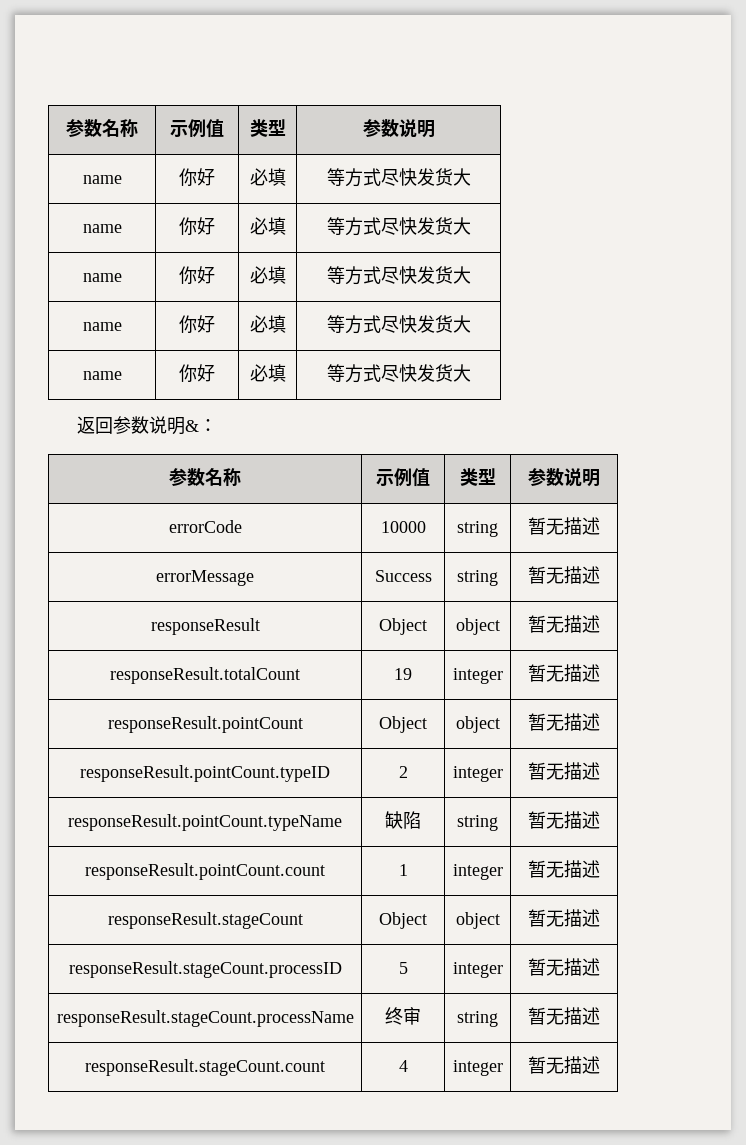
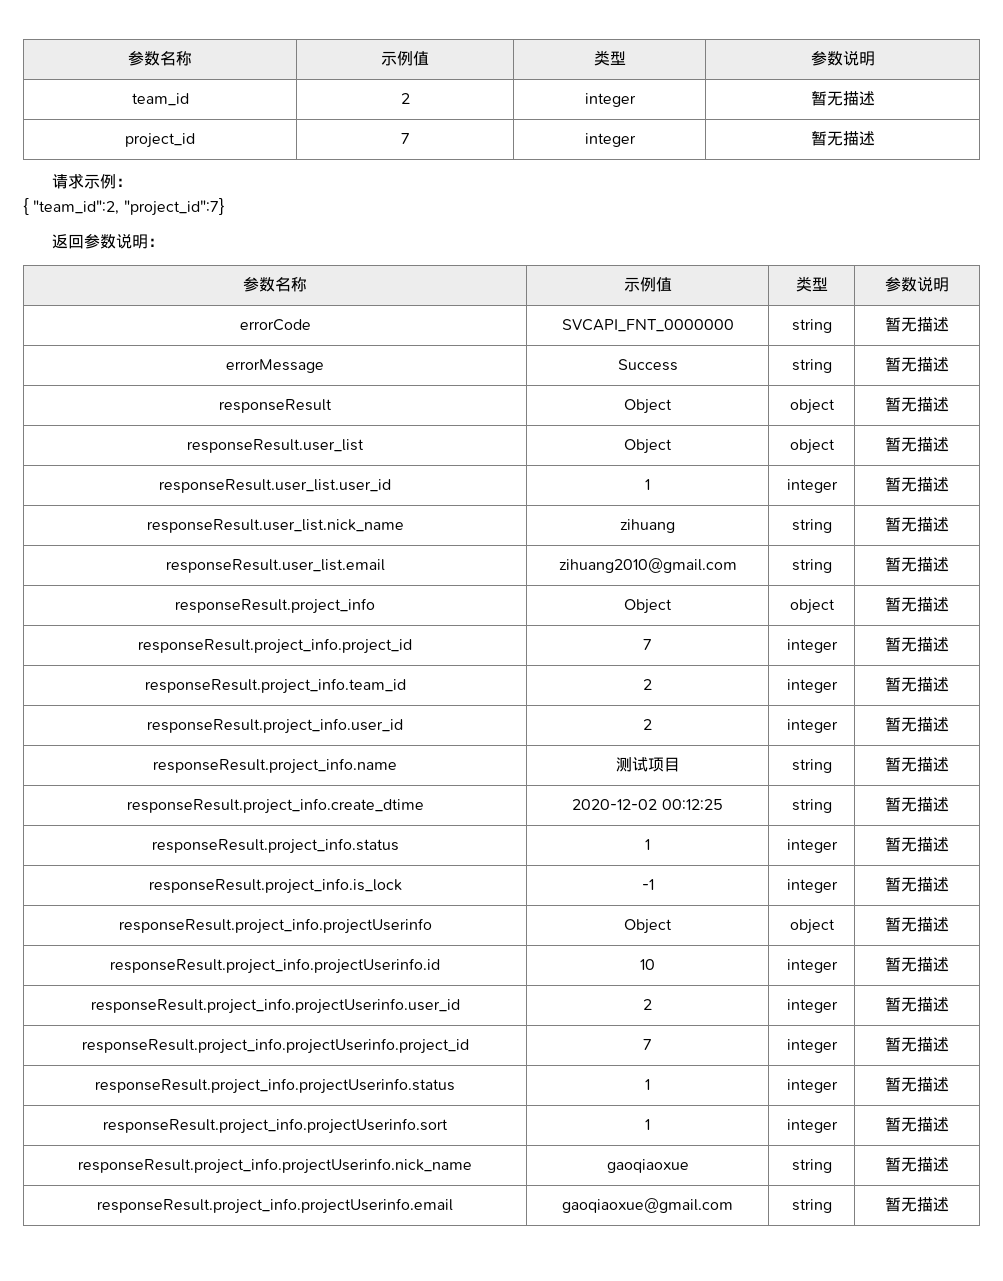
[66,119,138,138] [170,119,224,138] [249,119,286,137] [362,119,435,138] [82,175,122,184] [179,168,215,186] [249,168,286,186] [326,168,471,187] [82,224,122,233] [179,217,215,235] [249,217,286,235] [326,217,471,236] [82,273,122,282] [179,266,215,284] [249,266,286,284] [326,266,471,285] [82,322,122,331] [179,315,215,333] [249,315,286,333] [326,315,471,334] [82,371,122,380] [179,364,215,382] [249,364,286,382] [326,364,471,383] 参数名称 | 示例值 | 类型 | 参数说明 // name | 你好 | 必填 | 等方式尽快发货大 // name | 你好 | 必填 | 等方式尽快发货大 // name | 你好 | 必填 | 等方式尽快发货大 // name | 你好 | 必填 | 等方式尽快发货大 // name | 你好 | 必填 | 等方式尽快发货大 -> [128,51,192,66] [381,51,429,66] [593,50,626,66] [810,50,875,66] [131,93,189,106] [400,93,410,104] [584,93,636,107] [810,91,875,106] [125,133,195,148] [400,133,410,144] [584,133,636,147] [810,131,875,146] [52,173,133,189] [23,198,225,216] 参数名称 | 示例值 | 类型 | 参数说明 // team_id | 2 | integer | 暂无描述 // project_id | 7 | integer | 暂无描述 // 请求示例： // { "team_id":2, "project_id":7}
[185,420,200,432] & -> (149, 241) none
[380,521,426,533] 10000 -> [561,319,734,332] SVCAPI_FNT_0000000
[110,667,300,684] [394,668,412,680] [452,668,503,684] [528,664,600,682] [107,716,303,733] [379,716,427,733] [455,716,500,733] [528,713,600,731] [80,765,330,782] [398,766,408,778] [452,766,503,782] [528,762,600,780] [68,814,342,831] [385,811,421,829] [457,815,498,831] [528,811,600,829] [85,863,325,880] [398,864,408,876] [452,864,503,880] [528,860,600,878] [107,912,303,929] [379,912,427,929] [455,912,500,929] [528,909,600,927] [68,961,342,978] [398,962,408,974] [452,962,503,978] [528,958,600,976] [56,1010,354,1027] [385,1007,421,1025] [457,1011,498,1027] [528,1007,600,1025] [85,1059,325,1076] [398,1060,408,1072] [452,1060,503,1076] responseResult.totalCount | 19 | integer | 暂无描述 // responseResult.pointCount | Object | object | 暂无描述 // responseResult.pointCount.typeID | 2 | integer | 暂无描述 // responseResult.pointCount.typeName | 缺陷 | string | 暂无描述 // responseResult.pointCount.count | 1 | integer | 暂无描述 // responseResult.stageCount | Object | object | 暂无描述 // responseResult.stageCount.processID | 5 | integer | 暂无描述 // responseResult.stageCount.processName | 终审 | string | 暂无描述 // responseResult.stageCount.count | 4 | integer -> [187,439,364,453] [624,439,672,454] [789,439,835,454] [885,437,949,452] [159,479,391,493] [645,479,650,490] [786,479,838,493] [885,477,949,492] [146,519,404,533] [620,519,675,533] [791,519,832,533] [885,517,949,532] [165,559,385,573] [558,558,737,573] [791,559,832,573] [885,557,949,572] [175,598,375,614] [624,599,672,614] [789,599,835,614] [885,597,949,612] [138,638,412,654] [643,639,652,650] [786,639,838,653] [885,637,949,652] [144,678,406,694] [643,679,652,690] [786,679,838,693] [885,677,949,692] [147,718,403,734] [643,719,652,730] [786,719,838,733] [885,717,949,732] [153,758,397,774] [615,757,680,772] [791,759,832,773] [885,757,949,772] [126,798,424,814] [572,799,723,810] [791,799,832,813] [885,797,949,812] [151,838,399,854] [645,839,650,850] [786,839,838,853] [885,837,949,852] [148,878,402,894] [641,879,654,890] [786,879,838,893] [885,877,949,892] [118,918,432,934] [624,919,672,934] [789,919,835,934] [885,917,949,932] [110,958,440,974] [640,959,655,970] [786,959,838,973] [885,957,949,972] [90,998,460,1014] [643,999,652,1010] [786,999,838,1013] [885,997,949,1012] [81,1038,469,1054] [643,1039,652,1050] [786,1039,838,1053] [885,1037,949,1052] [95,1078,455,1094] [645,1079,650,1090] [786,1079,838,1093] [885,1077,949,1092] [103,1118,448,1134] [645,1119,650,1130] [786,1119,838,1133] [885,1117,949,1132] [78,1158,472,1174] [606,1159,689,1173] [791,1159,832,1173] [885,1157,949,1172] [97,1198,453,1214] [562,1198,733,1213] [791,1199,832,1213] responseResult.user_list | Object | object | 暂无描述 // responseResult.user_list.user_id | 1 | integer | 暂无描述 // responseResult.user_list.nick_name | zihuang | string | 暂无描述 // responseResult.user_list.email | zihuang2010@gmail.com | string | 暂无描述 // responseResult.project_info | Object | object | 暂无描述 // responseResult.project_info.project_id | 7 | integer | 暂无描述 // responseResult.project_info.team_id | 2 | integer | 暂无描述 // responseResult.project_info.user_id | 2 | integer | 暂无描述 // responseResult.project_info.name | 测试项目 | string | 暂无描述 // responseResult.project_info.create_dtime | 2020-12-02 00:12:25 | string | 暂无描述 // responseResult.project_info.status | 1 | integer | 暂无描述 // responseResult.project_info.is_lock | -1 | integer | 暂无描述 // responseResult.project_info.projectUserinfo | Object | object | 暂无描述 // responseResult.project_info.projectUserinfo.id | 10 | integer | 暂无描述 // responseResult.project_info.projectUserinfo.user_id | 2 | integer | 暂无描述 // responseResult.project_info.projectUserinfo.project_id | 7 | integer | 暂无描述 // responseResult.project_info.projectUserinfo.status | 1 | integer | 暂无描述 // responseResult.project_info.projectUserinfo.sort | 1 | integer | 暂无描述 // responseResult.project_info.projectUserinfo.nick_name | gaoqiaoxue | string | 暂无描述 // responseResult.project_info.projectUserinfo.email | gaoqiaoxue@gmail.com | string

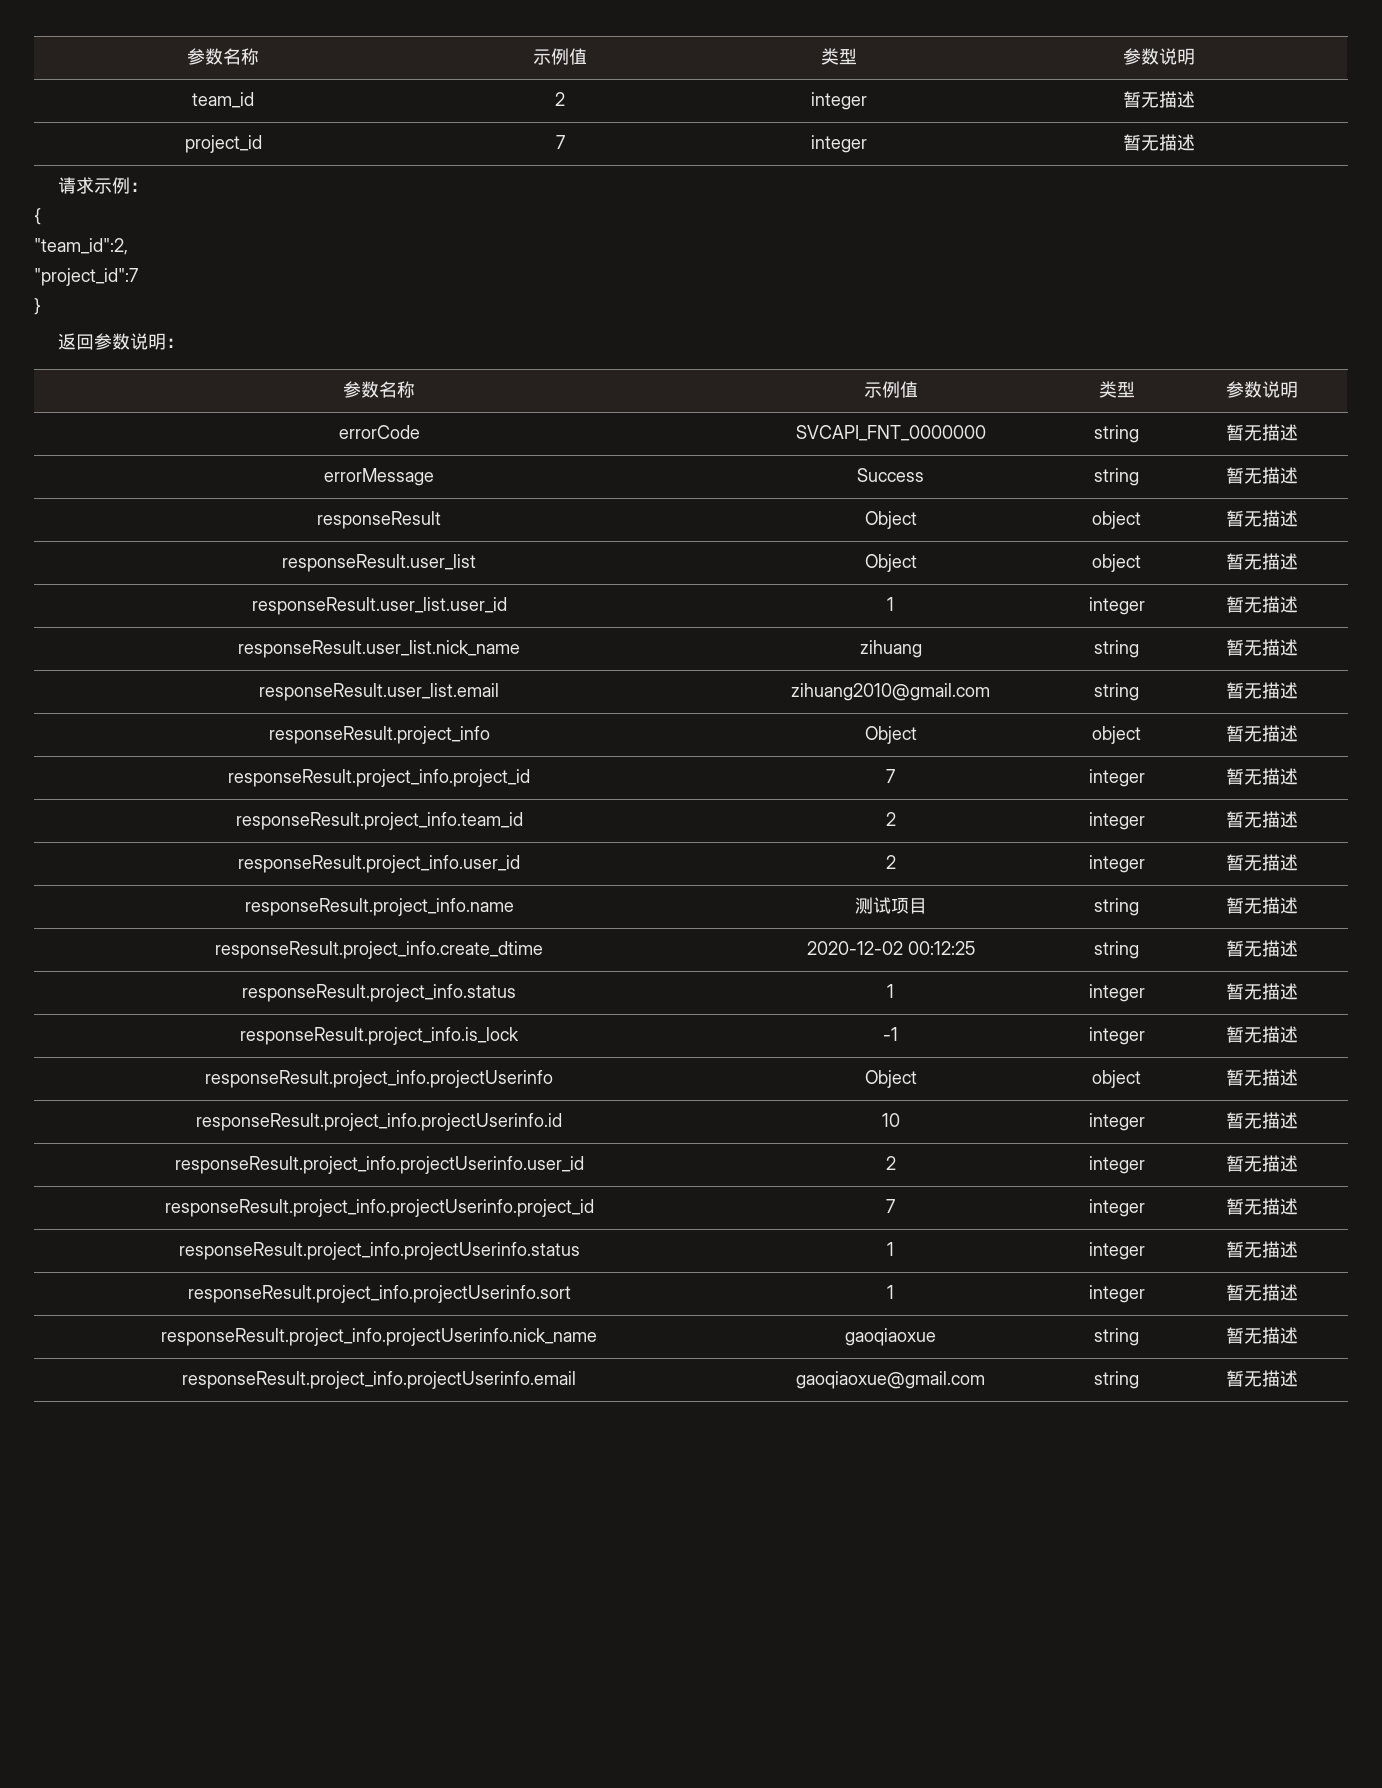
(29, 206) none -> (41, 216) //
[123,198,225,216] "project_id":7} -> [34,268,138,286] [34,298,41,315] // "project_id":7 // }

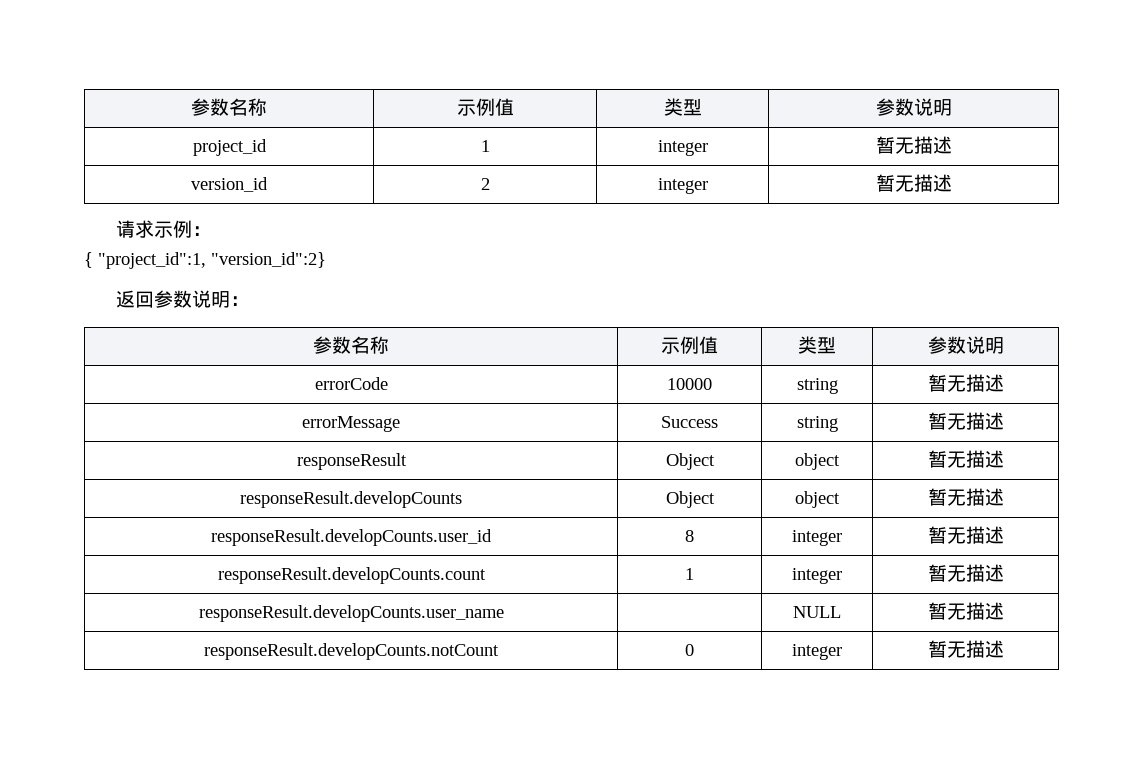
[187,48,259,65] [533,48,587,65] [821,48,857,65] [1122,48,1195,65] [192,92,254,108] [555,92,565,106] [811,92,867,110] [1122,91,1195,108] [184,135,262,153] [555,135,565,149] 参数名称 | 示例值 | 类型 | 参数说明 // team_id | 2 | integer | 暂无描述 // project_id | 7 -> [191,98,267,116] [456,98,514,116] [663,98,702,116] [875,98,952,116] [192,139,267,156] [480,140,490,152] [657,140,708,156] [875,136,952,154] [191,177,268,192] [480,178,490,190] 参数名称 | 示例值 | 类型 | 参数说明 // project_id | 1 | integer | 暂无描述 // version_id | 2
[34,238,128,255] [34,268,138,286] [34,298,41,315] // "team_id":2, // "project_id":7 // } -> [98,252,326,269] "project_id":1, "version_id":2}
[795,425,986,441] SVCAPI_FNT_0000000 -> [667,378,712,390] 10000
[282,554,476,572] [864,554,917,572] [1092,554,1141,572] [1225,553,1298,570] [251,597,507,615] [887,597,894,611] [1088,597,1145,615] [1225,596,1298,613] [238,640,520,658] [859,640,922,658] [1094,640,1139,658] [1225,639,1298,656] [259,683,499,701] [791,683,990,701] [1094,683,1139,701] [1225,682,1298,699] [268,726,490,744] [864,726,917,744] [1092,726,1141,744] [1225,725,1298,742] [228,769,530,787] [886,769,895,783] [1088,769,1145,787] [1225,768,1298,785] [235,812,523,830] [885,812,896,826] [1088,812,1145,830] [1225,811,1298,828] [238,855,520,873] [885,855,896,869] [1088,855,1145,873] [1225,854,1298,871] [244,898,514,916] [854,897,927,914] [1094,898,1139,916] [1225,897,1298,914] [215,941,543,959] [806,941,975,955] [1094,941,1139,959] [1225,940,1298,957] [242,984,516,1002] [887,984,894,998] [1088,984,1145,1002] [1225,983,1298,1000] [240,1027,519,1045] [883,1027,898,1041] [1088,1027,1145,1045] [1225,1026,1298,1043] [205,1070,553,1088] [864,1070,917,1088] [1092,1070,1141,1088] [1225,1069,1298,1086] [196,1113,562,1131] [881,1113,900,1127] [1088,1113,1145,1131] [1225,1112,1298,1129] [174,1156,584,1174] [885,1156,896,1170] [1088,1156,1145,1174] [1225,1155,1298,1172] [164,1199,594,1217] [886,1199,895,1213] [1088,1199,1145,1217] [1225,1198,1298,1215] [178,1242,580,1260] [887,1242,894,1256] [1088,1242,1145,1260] [1225,1241,1298,1258] [187,1285,571,1303] [887,1285,894,1299] [1088,1285,1145,1303] [1225,1284,1298,1301] [161,1328,597,1346] [845,1328,936,1346] [1094,1328,1139,1346] [1225,1327,1298,1344] [182,1371,576,1389] [796,1371,985,1389] [1094,1371,1139,1389] responseResult.user_list | Object | object | 暂无描述 // responseResult.user_list.user_id | 1 | integer | 暂无描述 // responseResult.user_list.nick_name | zihuang | string | 暂无描述 // responseResult.user_list.email | zihuang2010@gmail.com | string | 暂无描述 // responseResult.project_info | Object | object | 暂无描述 // responseResult.project_info.project_id | 7 | integer | 暂无描述 // responseResult.project_info.team_id | 2 | integer | 暂无描述 // responseResult.project_info.user_id | 2 | integer | 暂无描述 // responseResult.project_info.name | 测试项目 | string | 暂无描述 // responseResult.project_info.create_dtime | 2020-12-02 00:12:25 | string | 暂无描述 // responseResult.project_info.status | 1 | integer | 暂无描述 // responseResult.project_info.is_lock | -1 | integer | 暂无描述 // responseResult.project_info.projectUserinfo | Object | object | 暂无描述 // responseResult.project_info.projectUserinfo.id | 10 | integer | 暂无描述 // responseResult.project_info.projectUserinfo.user_id | 2 | integer | 暂无描述 // responseResult.project_info.projectUserinfo.project_id | 7 | integer | 暂无描述 // responseResult.project_info.projectUserinfo.status | 1 | integer | 暂无描述 // responseResult.project_info.projectUserinfo.sort | 1 | integer | 暂无描述 // responseResult.project_info.projectUserinfo.nick_name | gaoqiaoxue | string | 暂无描述 // responseResult.project_info.projectUserinfo.email | gaoqiaoxue@gmail.com | string -> [240,491,462,508] [665,491,715,508] [795,491,840,508] [927,488,1004,506] [211,529,492,546] [685,530,694,542] [792,530,842,546] [927,526,1004,544] [217,567,486,584] [685,568,694,580] [792,568,842,584] [927,564,1004,582] [198,605,504,622] [793,606,841,618] [927,602,1004,620] [204,643,499,660] [685,644,694,656] [792,644,842,660] responseResult.developCounts | Object | object | 暂无描述 // responseResult.developCounts.user_id | 8 | integer | 暂无描述 // responseResult.developCounts.count | 1 | integer | 暂无描述 // responseResult.developCounts.user_name | | NULL | 暂无描述 // responseResult.developCounts.notCount | 0 | integer

